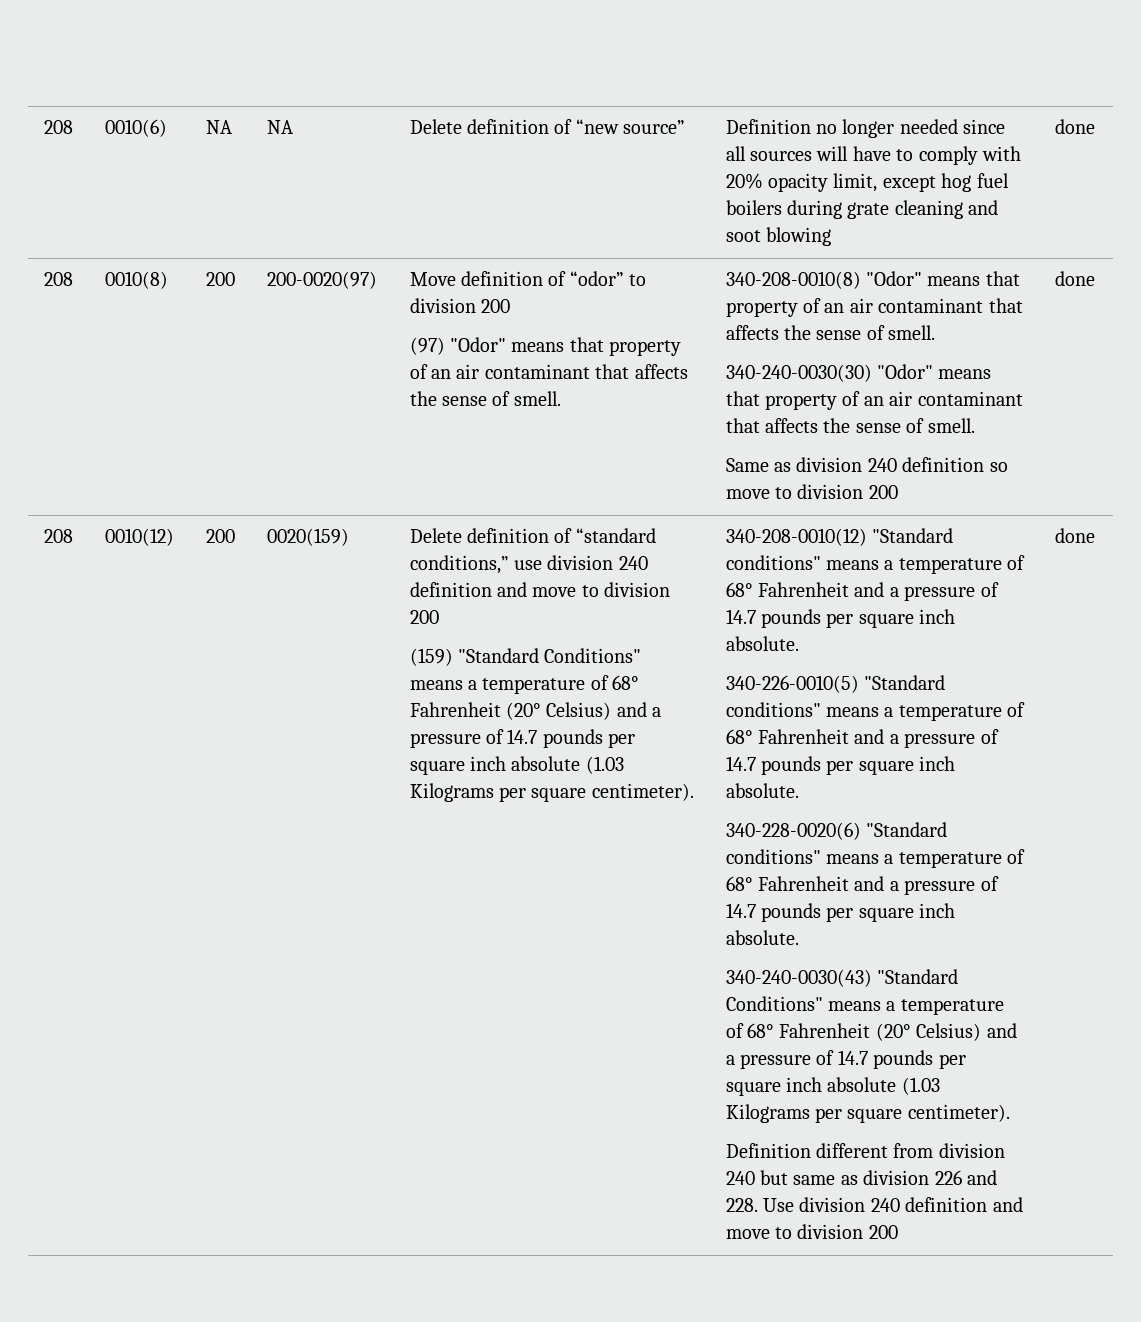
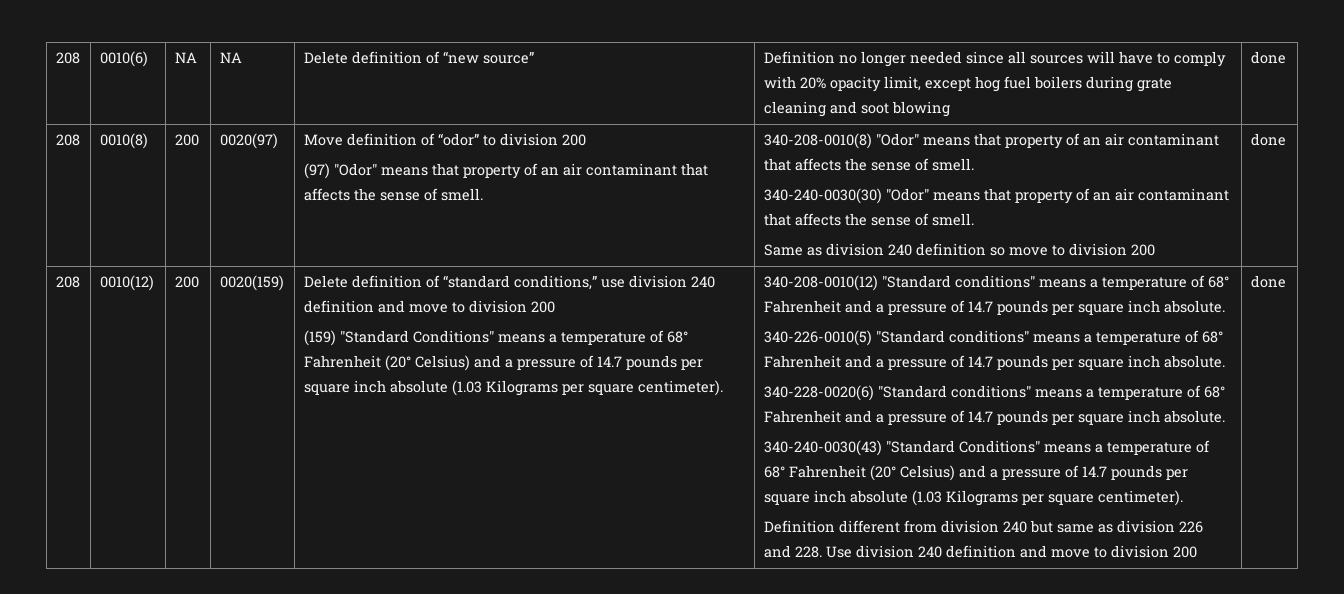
[266,271,377,289] 200-0020(97) -> [219,133,278,149] 0020(97)

